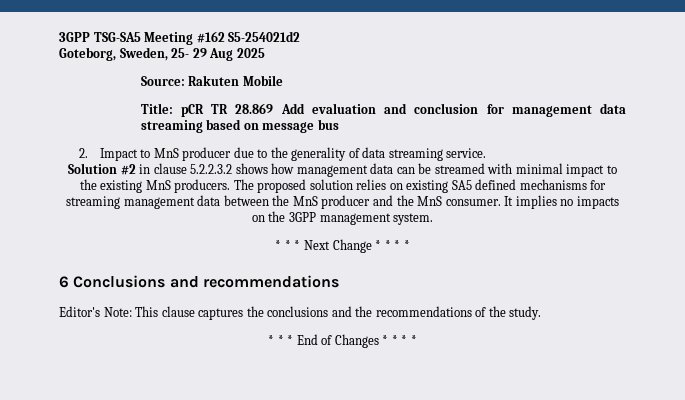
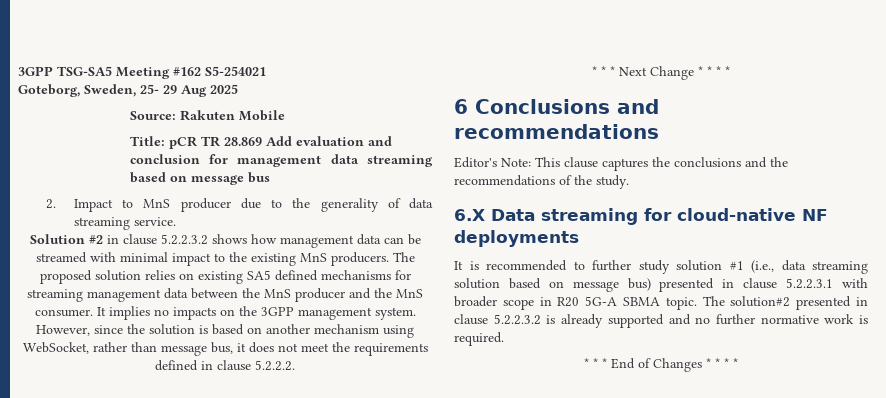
[228,31,301,42] S5-254021d2 -> [205,66,266,76] S5-254021
(434, 219) none -> [36,324,414,338] [22,342,428,356] [155,360,295,371] However, since the solution is based on another mechanism using WebSocket, rather than message bus, it does not meet the requirements defined in clause 5.2.2.2.
(542, 313) none -> [454,208,828,225] [454,230,579,247] [454,260,868,274] [454,278,869,292] [454,296,868,310] [454,314,868,328] [454,332,504,346] // 6.X Data streaming for cloud-native NF deployments // It is recommended to further study solution #1 (i.e., data streaming solution based on message bus) presented in clause 5.2.2.3.1 with broader scope in R20 5G-A SBMA topic. The solution#2 presented in clause 5.2.2.3.2 is already supported and no further normative work is required.

